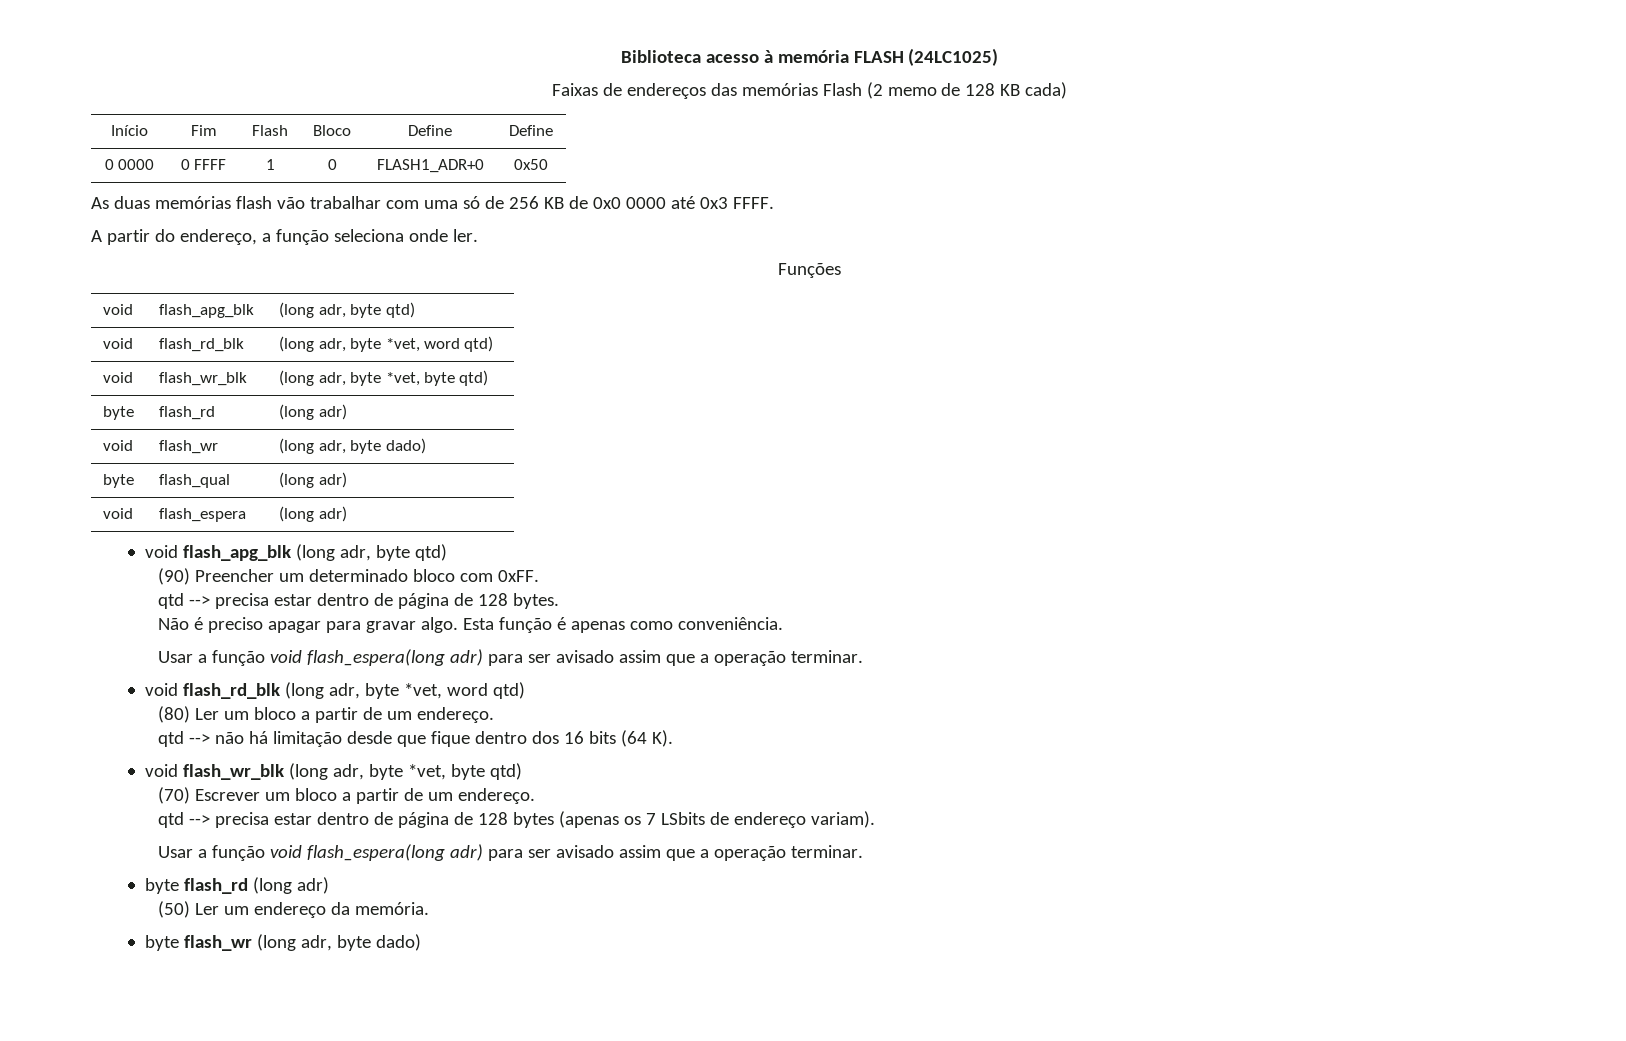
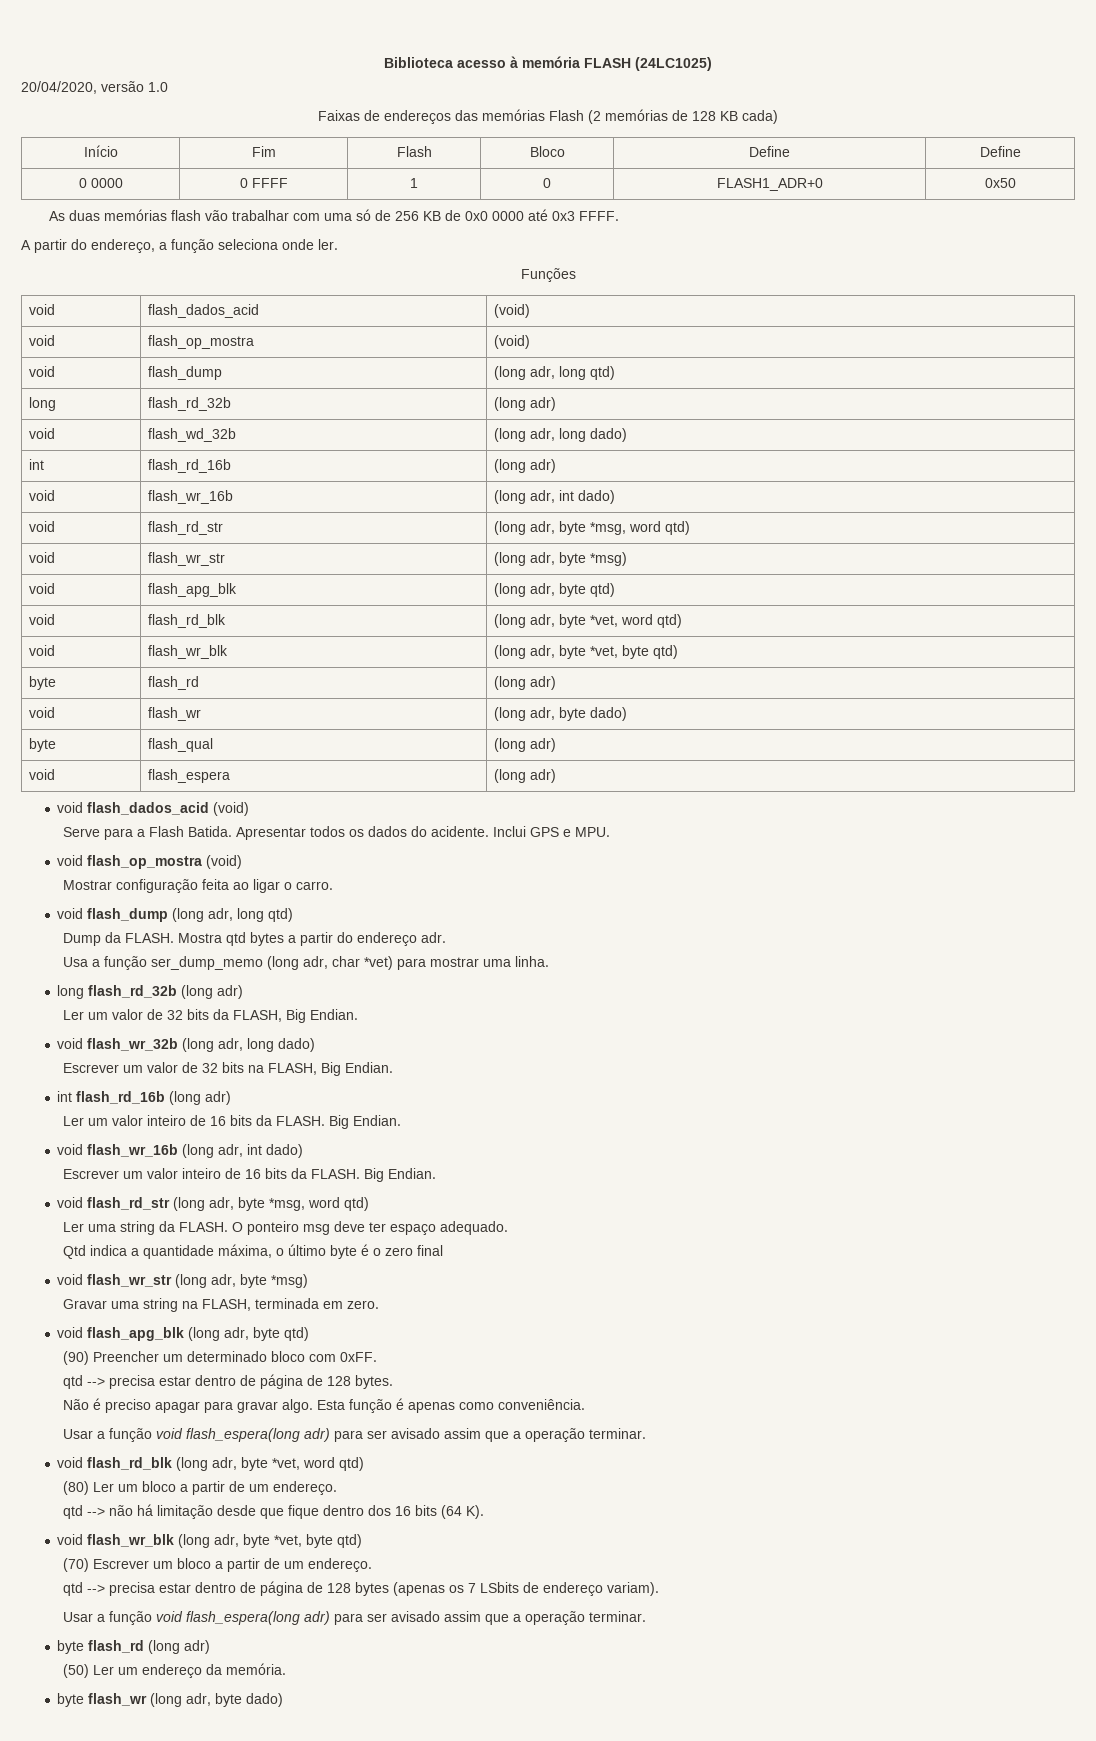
(999, 57) none -> [21,81,168,94] // 20/04/2020, versão 1.0
[887,87,937,96] memo -> [605,109,668,121] memórias
(841, 270) none -> [29,304,56,315] [148,304,260,318] [494,304,531,318] [29,335,56,346] [148,335,255,349] [494,335,531,349] [29,366,56,377] [148,366,223,380] [494,366,616,380] [29,397,57,411] [148,397,232,411] [494,397,557,411] [29,428,56,439] [148,428,237,442] [494,428,628,442] [29,459,45,470] [148,459,232,473] [494,459,557,473] [29,490,56,501] [148,490,234,504] [494,490,616,504] [29,521,56,532] [148,521,224,535] [494,521,691,535] [29,552,56,563] [148,552,226,566] [494,552,628,566] // void | flash_dados_acid | (void) // void | flash_op_mostra | (void) // void | flash_dump | (long adr, long qtd) // long | flash_rd_32b | (long adr) // void | flash_wd_32b | (long adr, long dado) // int | flash_rd_16b | (long adr) // void | flash_wr_16b | (long adr, int dado) // void | flash_rd_str | (long adr, byte *msg, word qtd) // void | flash_wr_str | (long adr, byte *msg)
(347, 514) none -> [57,802,250,816] [62,826,610,840] [57,855,243,869] [62,879,333,893] [57,908,294,922] [62,932,446,946] [62,956,549,970] [57,985,244,999] [62,1009,358,1023] [57,1038,316,1052] [62,1062,393,1076] [57,1091,232,1105] [62,1115,401,1129] [57,1144,304,1158] [62,1168,436,1182] [57,1197,370,1211] [62,1221,508,1235] [62,1244,443,1259] [57,1274,309,1288] [62,1298,379,1312] // void flash_dados_acid (void) // Serve para a Flash Batida. Apresentar todos os dados do acidente. Inclui GPS e MPU. // void flash_op_mostra (void) // Mostrar configuração feita ao ligar o carro. // void flash_dump (long adr, long qtd) // Dump da FLASH. Mostra qtd bytes a partir do endereço adr. // Usa a função ser_dump_memo (long adr, char *vet) para mostrar uma linha. // long flash_rd_32b (long adr) // Ler um valor de 32 bits da FLASH, Big Endian. // void flash_wr_32b (long adr, long dado) // Escrever um valor de 32 bits na FLASH, Big Endian. // int flash_rd_16b (long adr) // Ler um valor inteiro de 16 bits da FLASH. Big Endian. // void flash_wr_16b (long adr, int dado) // Escrever um valor inteiro de 16 bits da FLASH. Big Endian. // void flash_rd_str (long adr, byte *msg, word qtd) // Ler uma string da FLASH. O ponteiro msg deve ter espaço adequado. // Qtd indica a quantidade máxima, o último byte é o zero final // void flash_wr_str (long adr, byte *msg) // Gravar uma string na FLASH, terminada em zero.

